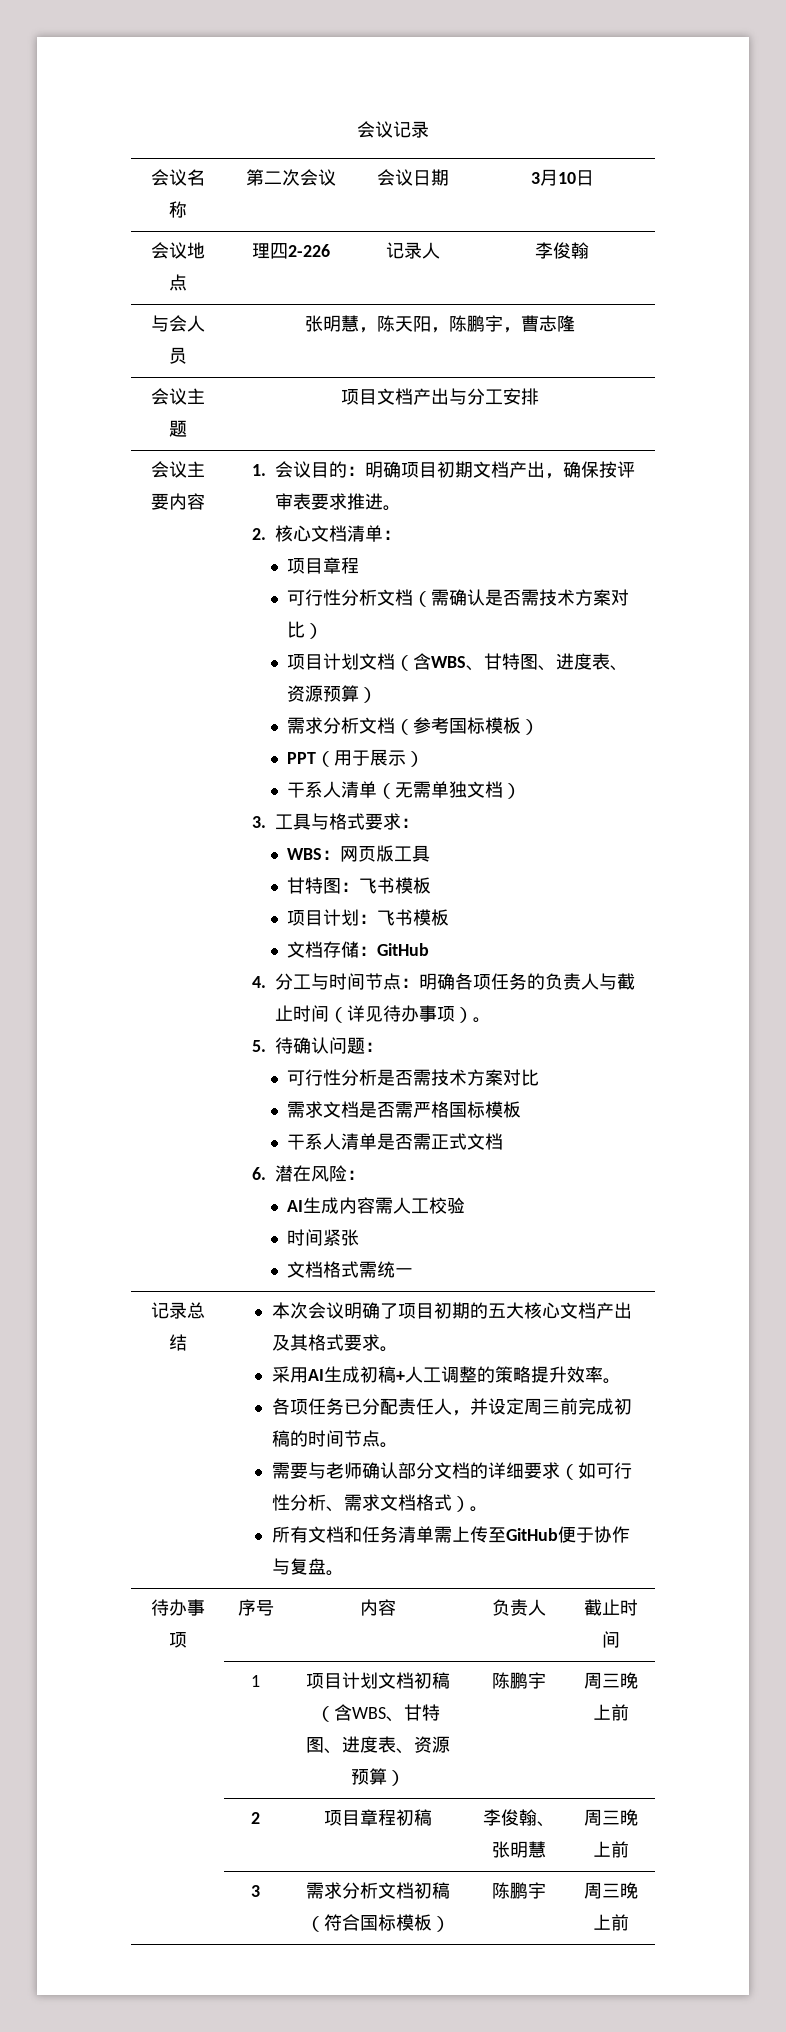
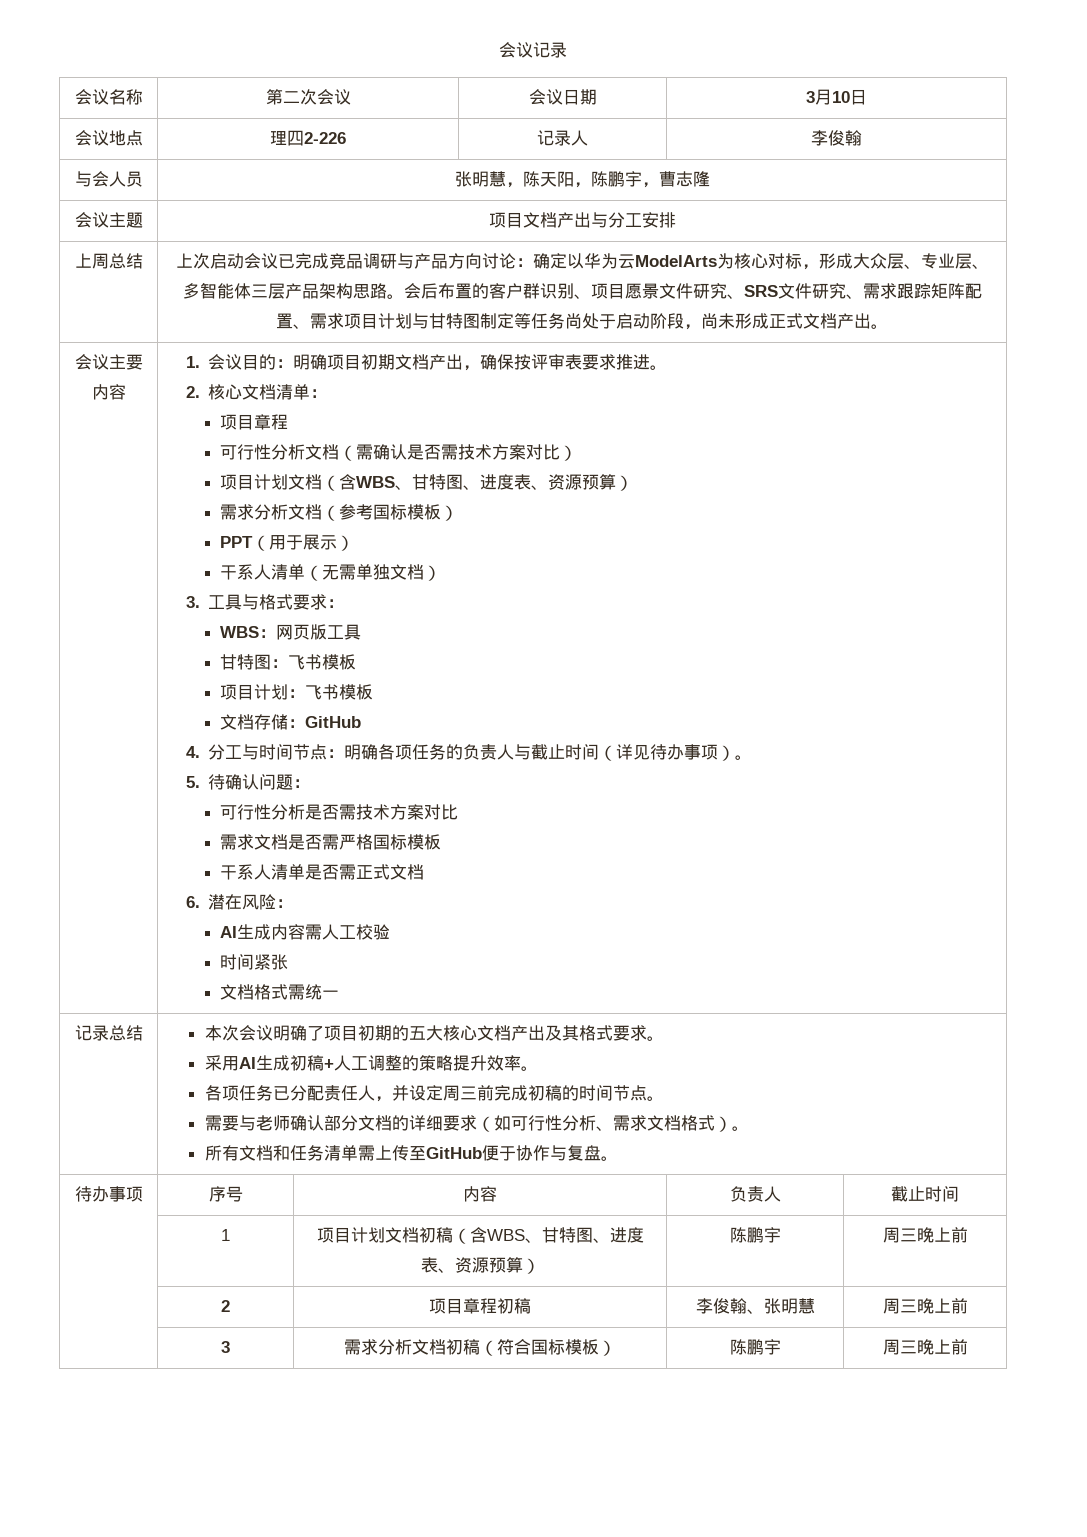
(539, 396) none -> [74,253,143,269] [175,253,989,270] [182,282,982,299] [276,313,888,330] // 上周总结 | 上次启动会议已完成竞品调研与产品方向讨论：确定以华为云ModelArts为核心对标，形成大众层、专业层、多智能体三层产品架构思路。会后布置的客户群识别、项目愿景文件研究、SRS文件研究、需求跟踪矩阵配置、需求项目计划与甘特图制定等任务尚处于启动阶段，尚未形成正式文档产出。

